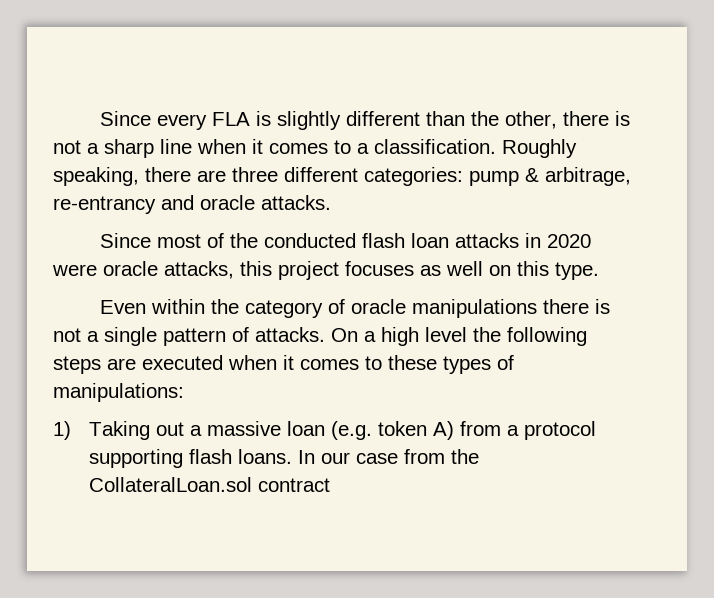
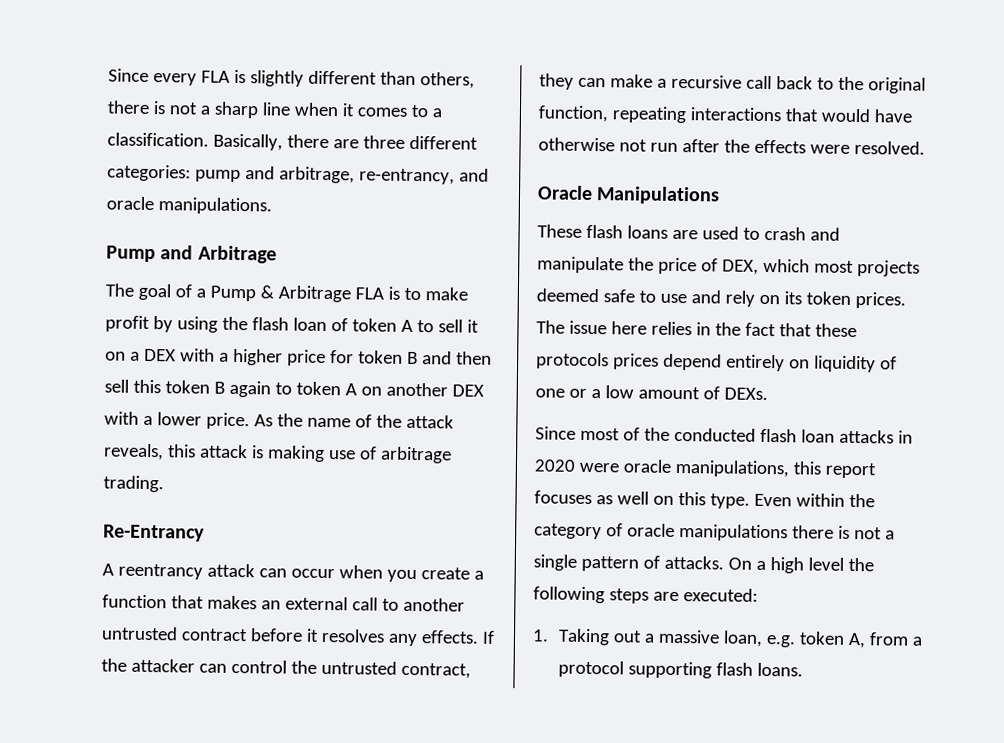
[471,111,558,129] the other, -> [419,72,475,89] others,
[502,139,577,158] [53,167,139,186] Roughly speaking, -> [212,133,283,151] Basically,
[525,167,631,186] [53,195,331,214] & arbitrage, re-entrancy and oracle attacks. -> [244,166,489,185] [106,196,272,215] [106,245,277,264] [105,283,468,303] [105,315,479,333] [105,348,492,366] [104,379,484,398] [104,411,454,430] [103,443,452,464] [103,475,164,493] [103,524,205,542] [102,563,484,583] [102,594,465,612] [101,626,495,647] [101,658,471,679] [539,73,926,94] [538,105,912,124] [538,137,925,155] [537,185,721,205] [537,224,840,241] [537,256,920,277] [536,288,906,309] [536,320,857,338] [536,352,897,373] [535,385,768,401] and arbitrage, re-entrancy, and oracle manipulations. // Pump and Arbitrage // The goal of a Pump & Arbitrage FLA is to make profit by using the flash loan of token A to sell it on a DEX with a higher price for token B and then sell this token B again to token A on another DEX with a lower price. As the name of the attack reveals, this attack is making use of arbitrage trading. // Re-Entrancy // A reentrancy attack can occur when you create a function that makes an external call to another untrusted contract before it resolves any effects. If the attacker can control the untrusted contract, they can make a recursive call back to the original function, repeating interactions that would have otherwise not run after the effects were resolved. // Oracle Manipulations // These flash loans are used to crash and manipulate the price of DEX, which most projects deemed safe to use and rely on its token prices. The issue here relies in the fact that these protocols prices depend entirely on liquidity of one or a low amount of DEXs.
[164,261,339,280] attacks, this project -> [674,459,876,479] manipulations, this report
(599, 271) // -> (750, 501) none
[142,355,514,374] [53,383,184,402] [53,421,455,440] executed when it comes to these types of manipulations: // 1) Taking out a massive loan (e.g. token A) -> [682,588,758,602] [532,628,866,649] executed: // 1. Taking out a massive loan, e.g. token A,
[298,449,480,464] [89,477,331,492] In our case from the CollateralLoan.sol contract -> (803, 669) none

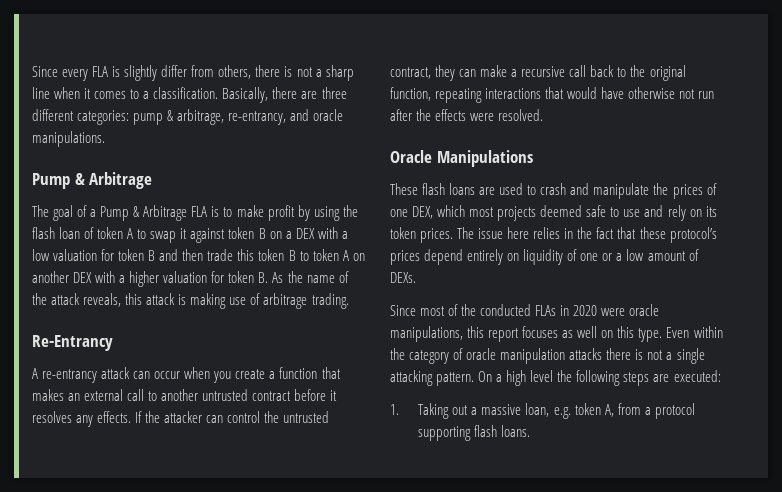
[307,70,416,85] different than -> [161,65,215,77] differ from
[244,166,275,180] and -> [167,110,175,121] &
[160,245,194,260] and -> [74,173,85,185] &
[437,319,479,333] sell it -> [150,227,266,243] swap it against token B
[232,348,326,366] higher price -> [32,249,98,261] low valuation
[104,379,129,393] sell -> [207,249,234,261] trade
[228,380,271,398] again -> (296, 255) none
[156,412,250,430] lower price. -> [129,271,269,287] higher valuation for token B.
[117,563,203,580] reentrancy -> [42,369,98,383] re-entrancy
[657,257,718,275] price of -> [672,183,717,199] [390,209,408,217] prices of one
[536,352,609,370] protocols -> [669,227,717,243] protocol’s
[759,428,894,444] flash loan attacks -> [535,305,557,316] FLAs
[678,524,788,542] manipulations -> [500,348,603,364] manipulation attacks
[580,555,724,572] pattern of attacks. -> [390,370,475,386] attacking pattern.

